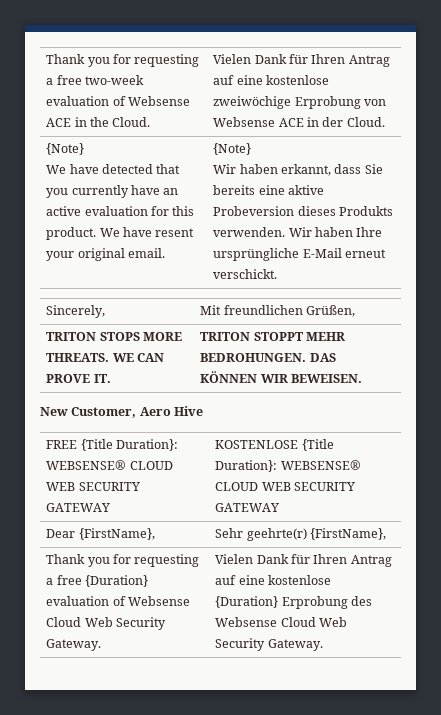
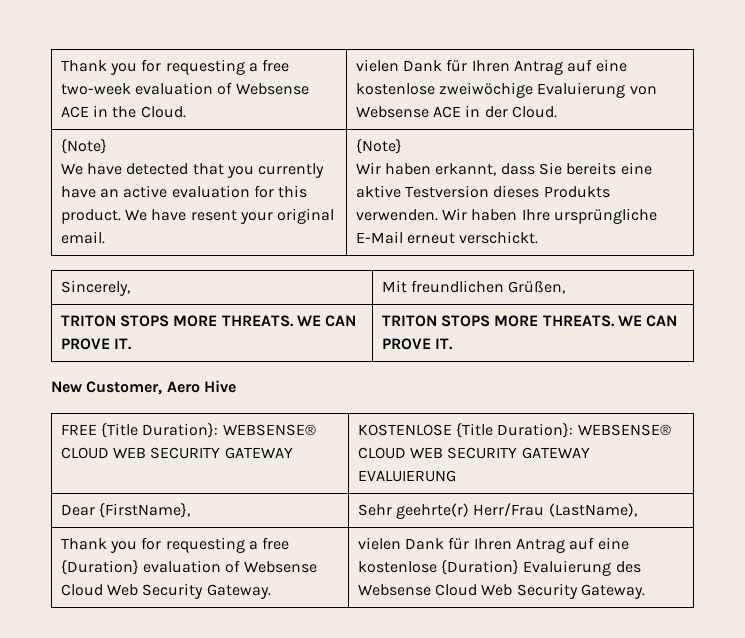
[213,54,252,64] Vielen -> [355,59,399,72] vielen
[294,96,361,109] Erprobung -> [537,82,626,98] Evaluierung
[213,206,295,216] Probeversion -> [404,185,489,198] Testversion
[253,332,345,341] [200,353,336,362] [200,371,362,383] STOPPT MEHR BEDROHUNGEN. DAS KÖNNEN WIR BEWEISEN. -> [440,315,678,327] [381,338,453,350] STOPS MORE THREATS. WE CAN PROVE IT.
(280, 507) none -> [357,470,456,482] EVALUIERUNG
[309,528,386,540] {FirstName}, -> [473,503,637,517] Herr/Frau (LastName),
[215,554,254,564] Vielen -> [357,537,401,550] vielen
[281,596,348,609] Erprobung -> [523,560,612,576] Evaluierung

